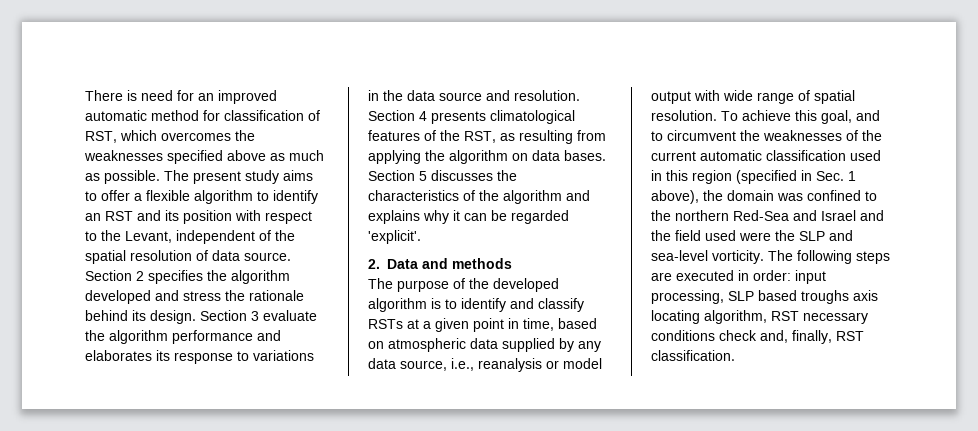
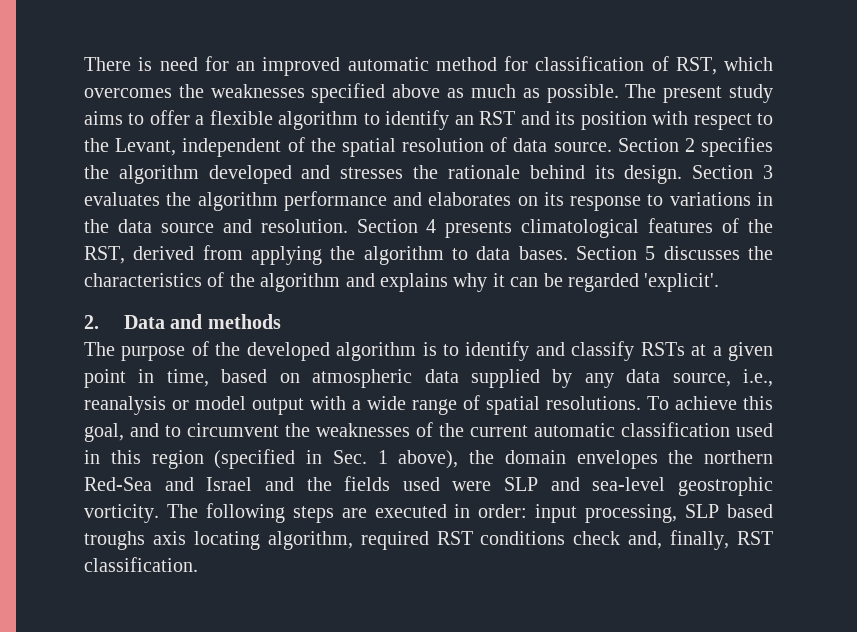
[183,291,221,301] stress -> [340,167,404,179] stresses
[263,310,317,321] evaluate -> [84,192,160,206] evaluates
(152, 355) none -> [517,196,538,206] on
[500,130,573,144] as resulting -> [133,246,195,260] derived
[512,153,528,161] on -> [451,248,468,260] to
(720, 95) none -> [352,400,361,410] a
[651,110,717,121] resolution. -> [546,396,641,410] resolutions.
[777,190,877,201] was confined to -> [576,450,658,469] envelopes
[675,230,701,241] field -> [344,476,391,491] fields
[775,230,795,241] the -> (492, 486) none
(708, 255) none -> [677,477,773,496] geostrophic
[771,311,868,324] RST necessary -> [360,531,473,550] required RST

